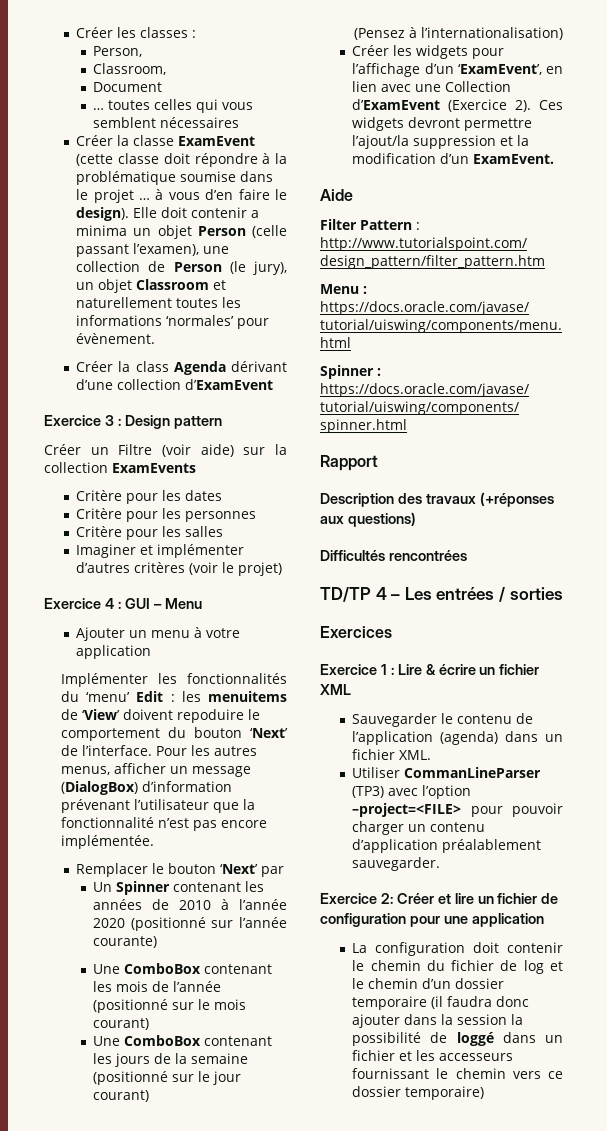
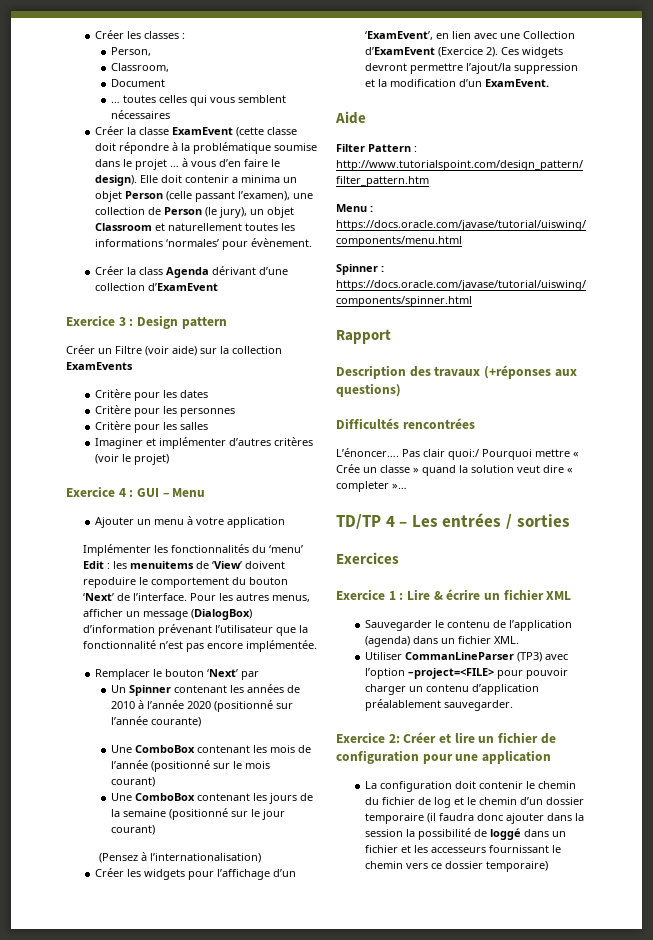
(467, 555) none -> [336,448,579,460] [336,464,573,476] [336,481,407,492] // L’énoncer…. Pas clair quoi:/ Pourquoi mettre « Crée un classe » quand la solution veut dire « completer »…

